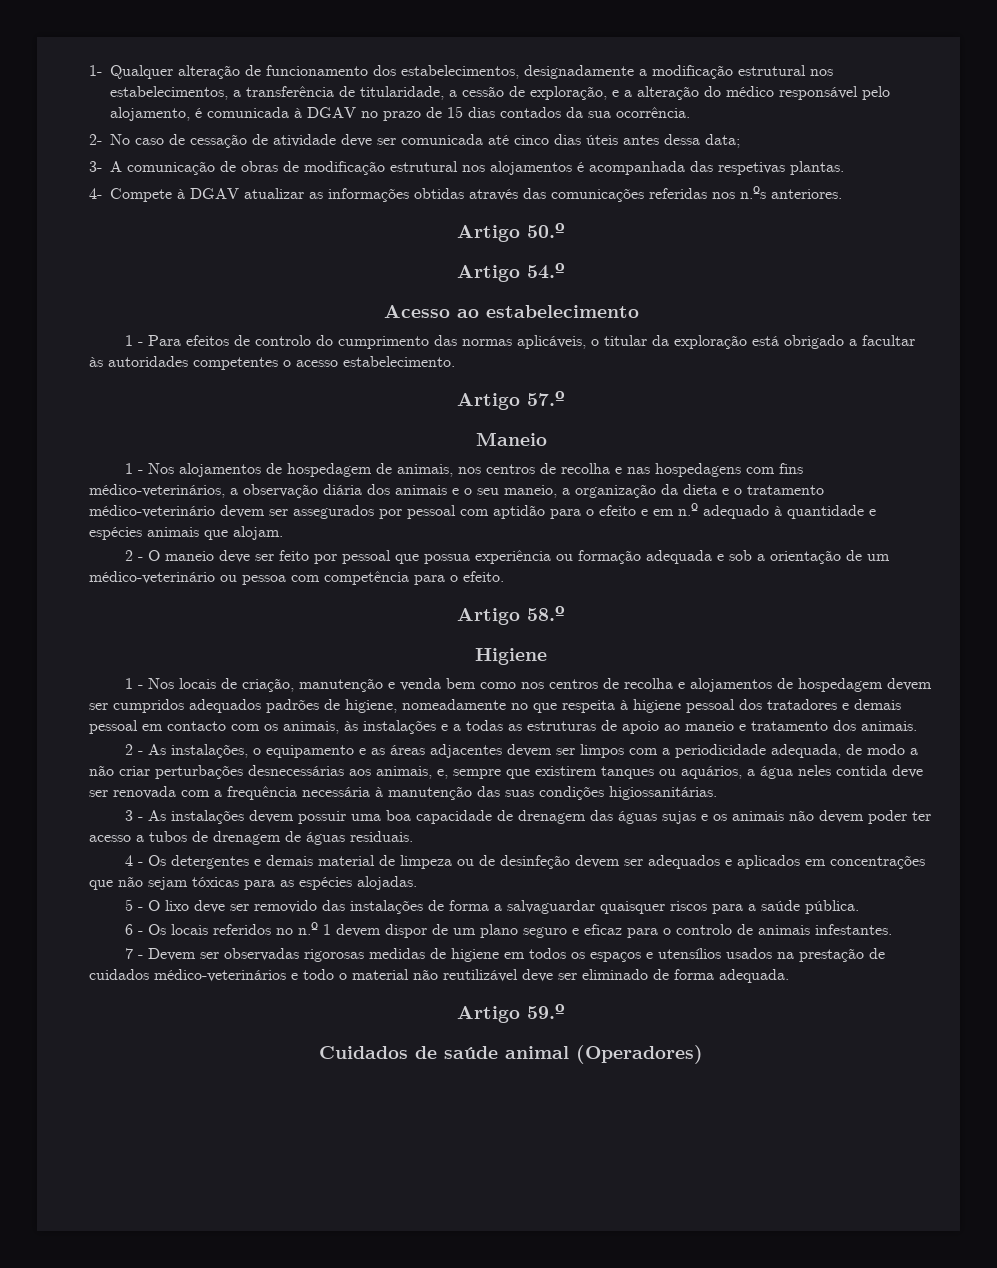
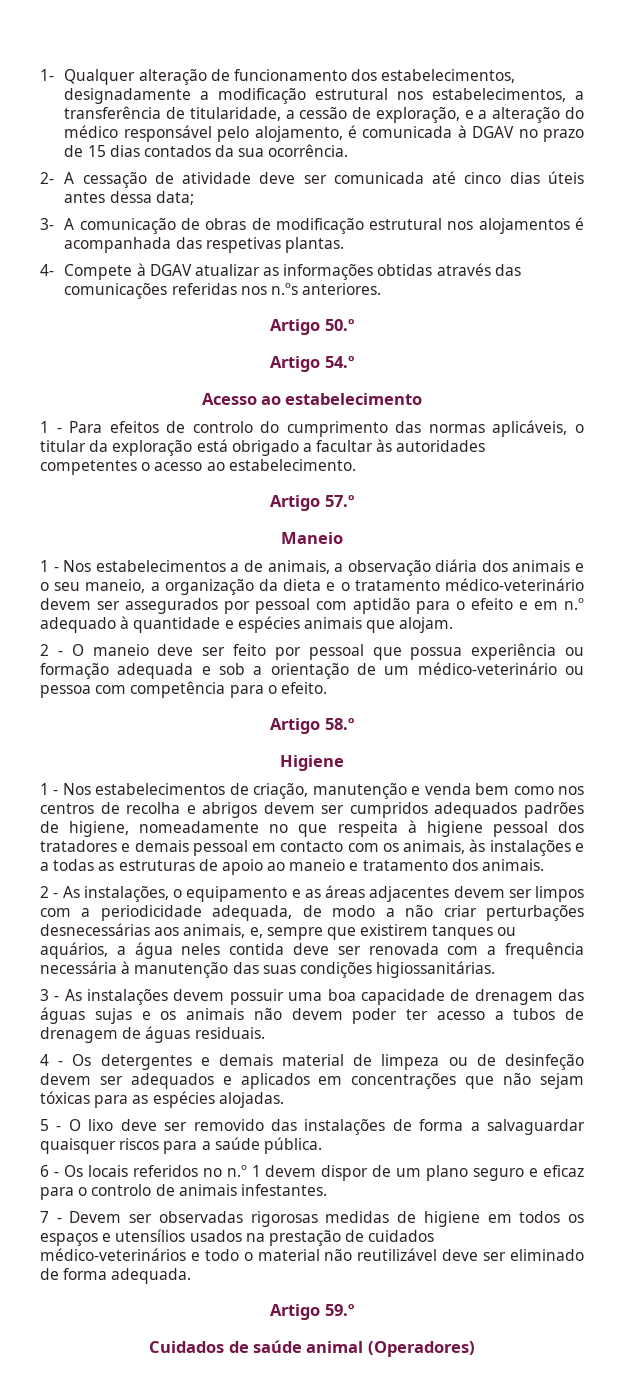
[110,134,185,145] No caso de -> [64,172,75,184] A
(338, 363) none -> [206,462,225,471] ao
[178,463,803,477] [89,484,225,498] alojamentos de hospedagem de animais, nos centros de recolha e nas hospedagens com fins médico-veterinários, -> [95,560,330,574] estabelecimentos a de animais,
[178,678,216,689] locais -> [95,783,226,795] estabelecimentos
[689,678,883,692] alojamentos de hospedagem -> [202,802,258,818] abrigos

